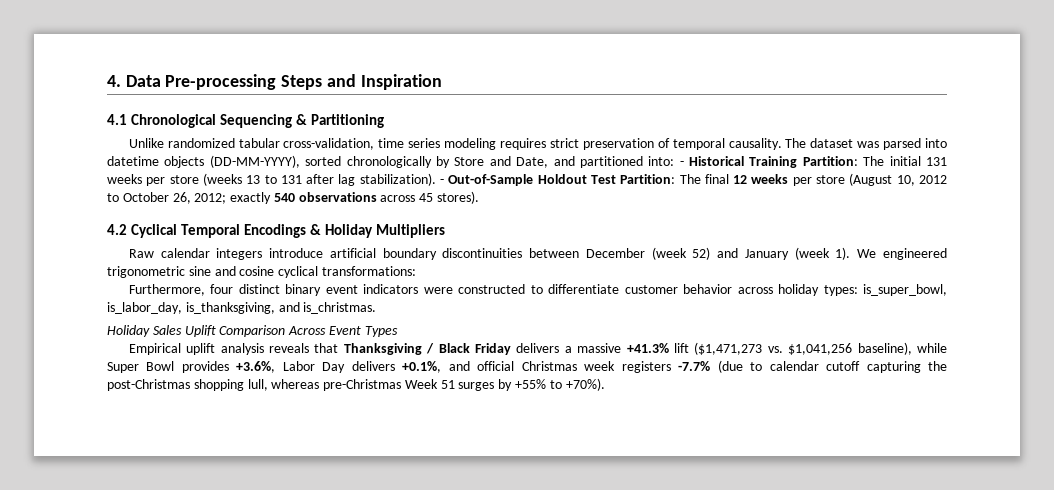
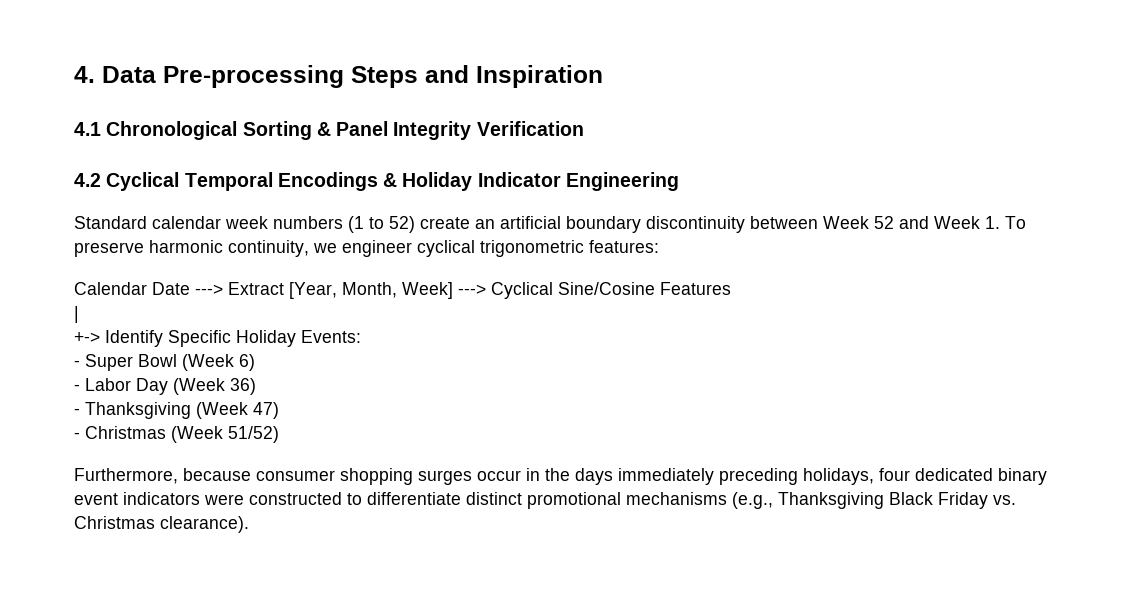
[220,114,385,128] [128,138,947,150] [107,155,948,168] [107,173,948,186] [107,191,480,204] Sequencing & Partitioning // Unlike randomized tabular cross-validation, time series modeling requires strict preservation of temporal causality. The dataset was parsed into datetime objects (DD-MM-YYYY), sorted chronologically by Store and Date, and partitioned into: - Historical Training Partition: The initial 131 weeks per store (weeks 13 to 131 after lag stabilization). - Out-of-Sample Holdout Test Partition: The final 12 weeks per store (August 10, 2012 to October 26, 2012; exactly 540 observations across 45 stores). -> [242,121,584,140] Sorting & Panel Integrity Verification
[376,224,446,238] [128,247,948,260] [107,266,416,278] [128,284,280,296] Multipliers // Raw calendar integers introduce artificial boundary discontinuities between December (week 52) and January (week 1). We engineered trigonometric sine and cosine cyclical transformations: // Furthermore, four distinct -> [477,172,679,191] [74,216,1026,233] [74,240,659,257] [74,282,731,299] [74,306,79,323] [74,330,361,347] [74,354,255,371] [74,378,256,395] [74,402,279,419] [74,426,279,443] [74,468,993,485] Indicator Engineering // Standard calendar week numbers (1 to 52) create an artificial boundary discontinuity between Week 52 and Week 1. To preserve harmonic continuity, we engineer cyclical trigonometric features: // Calendar Date ---> Extract [Year, Month, Week] ---> Cyclical Sine/Cosine Features // | // +-> Identify Specific Holiday Events: // - Super Bowl (Week 6) // - Labor Day (Week 36) // - Thanksgiving (Week 47) // - Christmas (Week 51/52) // Furthermore, because consumer shopping surges occur in the days immediately preceding holidays, four dedicated
[624,284,948,296] [107,302,377,314] [107,325,398,337] [128,342,947,355] [107,360,948,373] [107,378,605,391] customer behavior across holiday types: is_super_bowl, is_labor_day, is_thanksgiving, and is_christmas. // Holiday Sales Uplift Comparison Across Event Types // Empirical uplift analysis reveals that Thanksgiving / Black Friday delivers a massive +41.3% lift ($1,471,273 vs. $1,041,256 baseline), while Super Bowl provides +3.6%, Labor Day delivers +0.1%, and official Christmas week registers -7.7% (due to calendar cutoff capturing the post-Christmas shopping lull, whereas pre-Christmas Week 51 surges by +55% to +70%). -> [466,492,1016,509] [74,516,249,533] distinct promotional mechanisms (e.g., Thanksgiving Black Friday vs. Christmas clearance).

